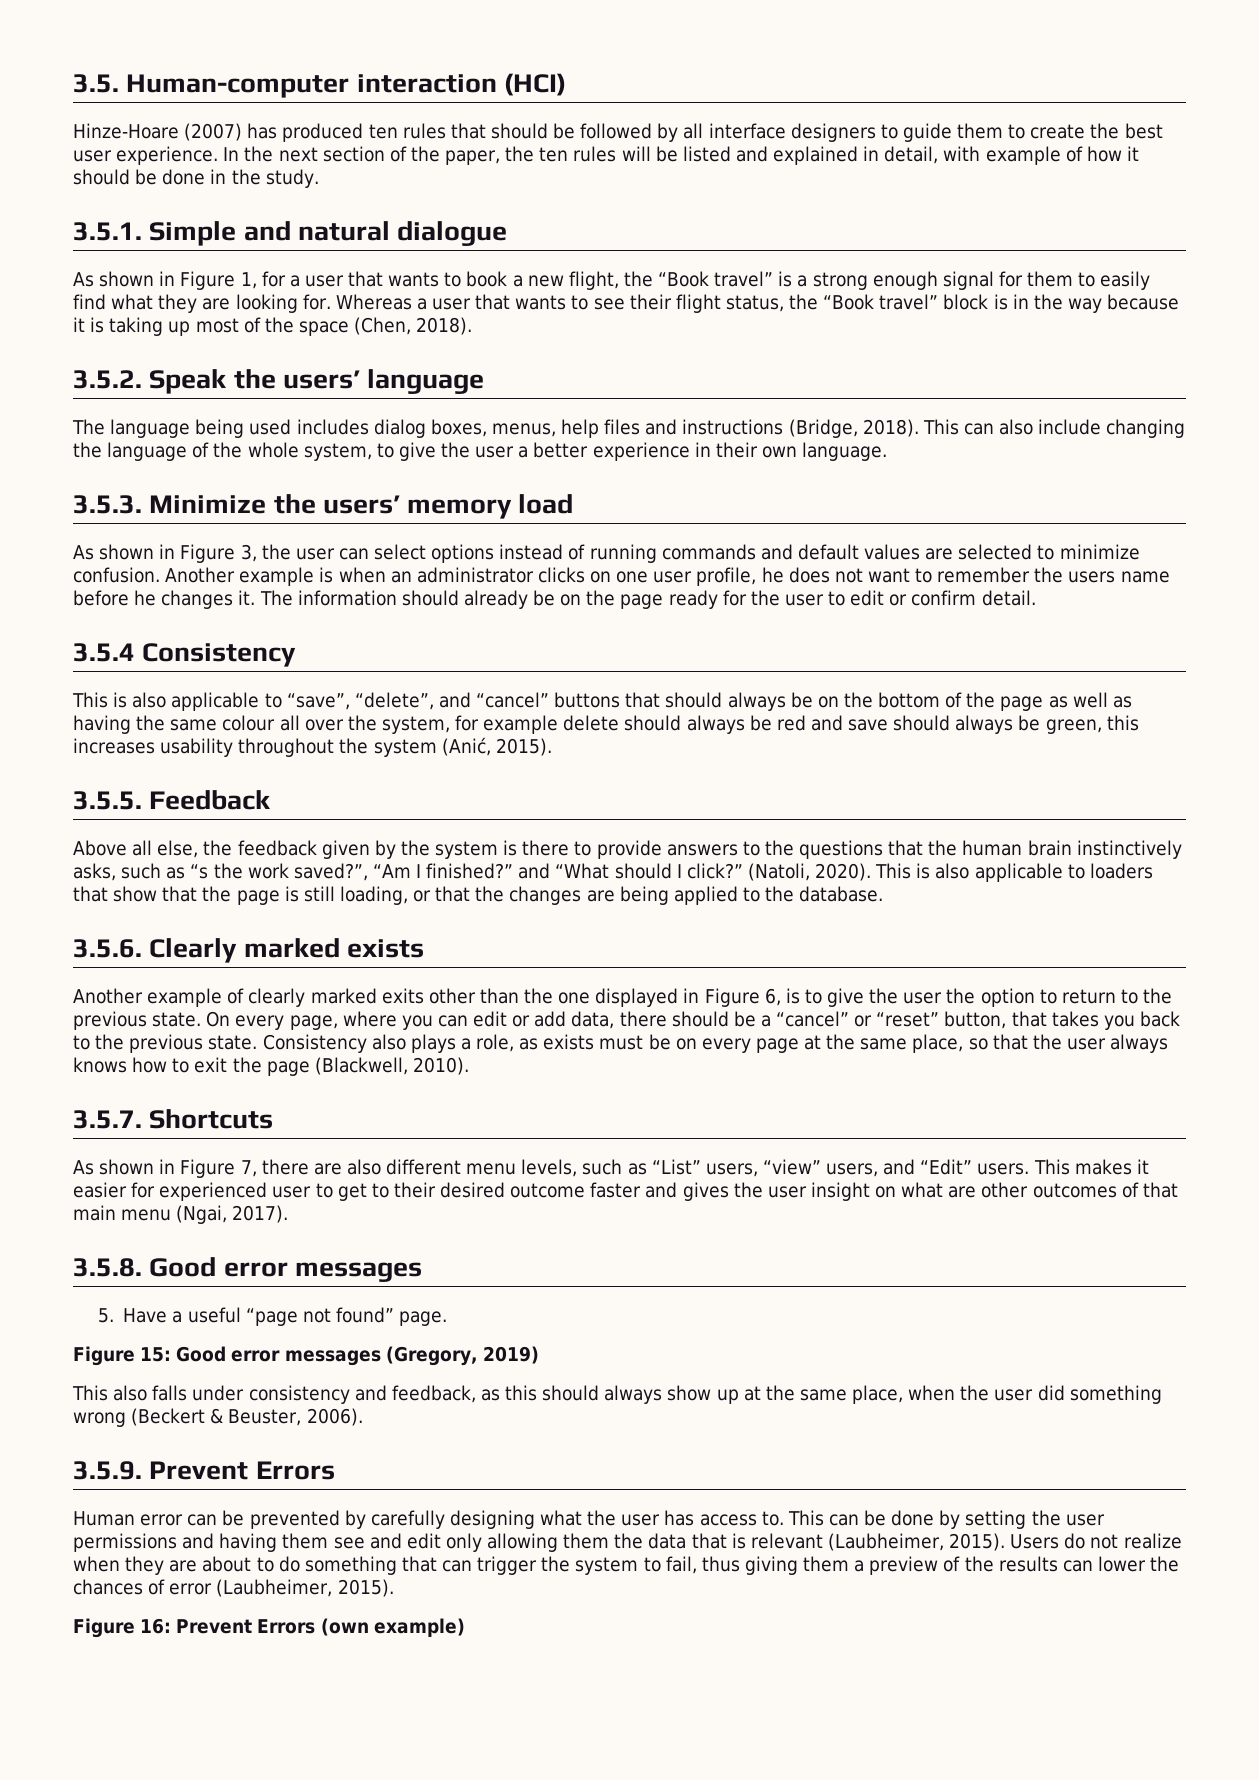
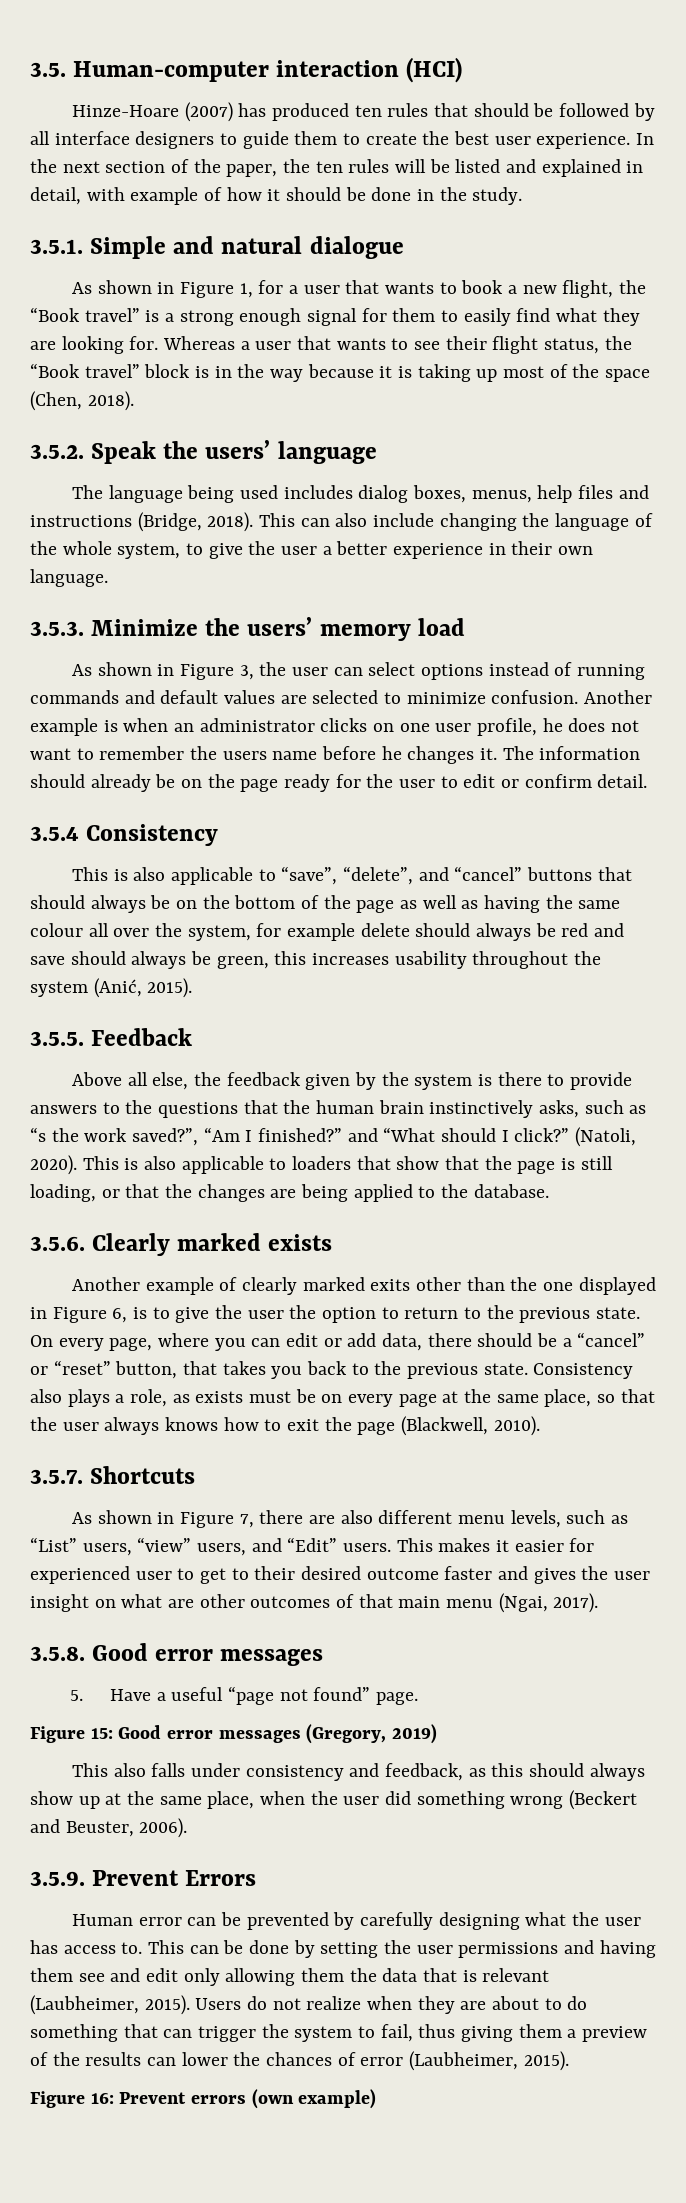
[210,1408,224,1424] & -> [30,1819,60,1833] and
[257,1619,316,1634] Errors -> [191,2095,247,2104] errors

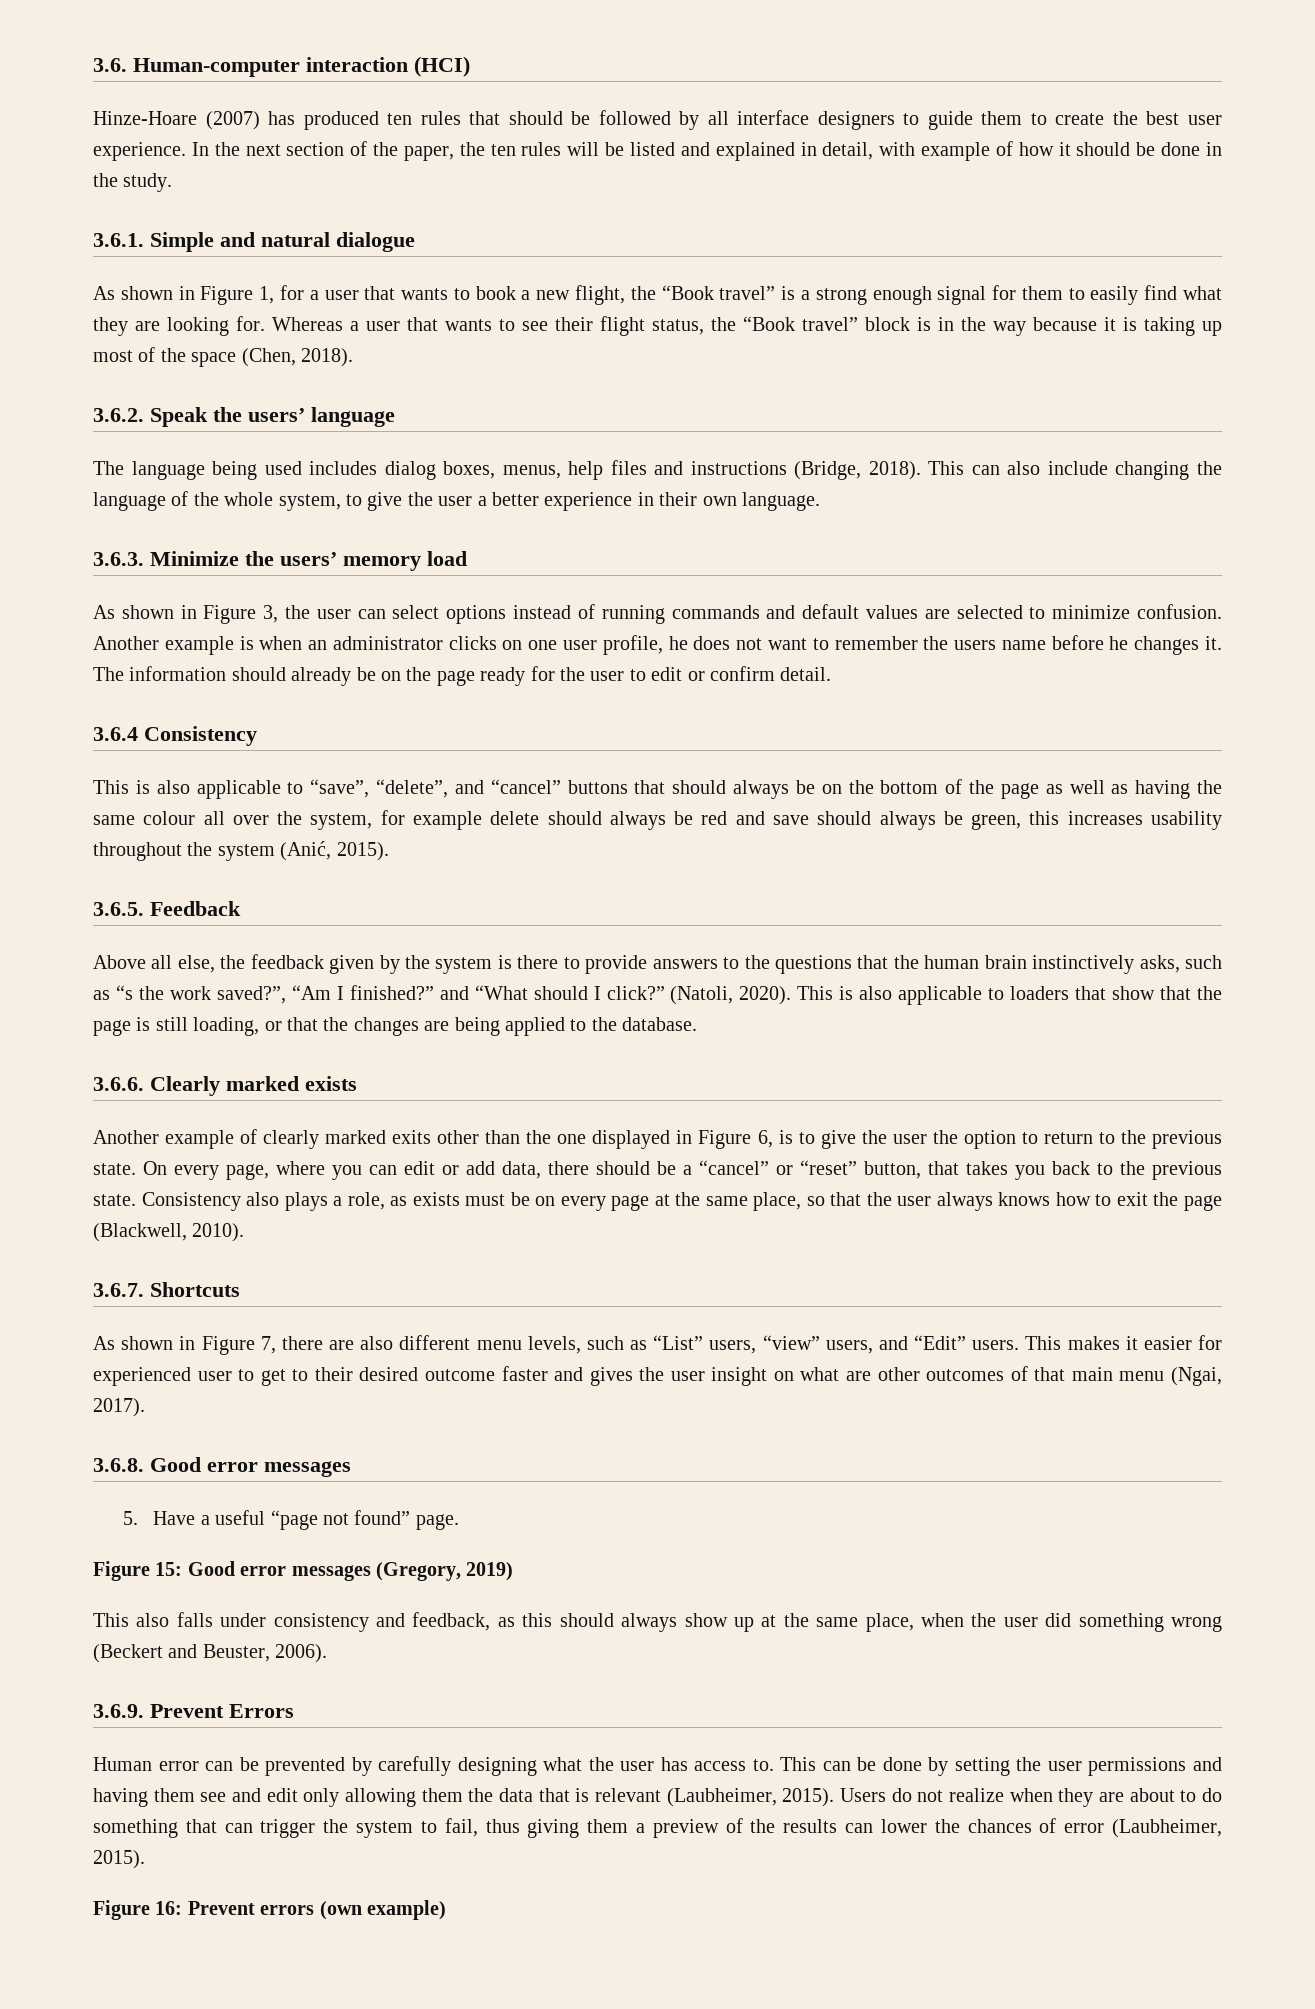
[30,62,66,77] 3.5. -> [93,58,127,72] 3.6.
[30,239,83,254] 3.5.1. -> [93,233,144,247] 3.6.1.
[30,444,84,459] 3.5.2. -> [93,408,144,422] 3.6.2.
[30,621,84,636] 3.5.3. -> [93,552,144,566] 3.6.3.
[30,826,79,841] 3.5.4 -> [93,727,138,741] 3.6.4
[30,1031,84,1046] 3.5.5. -> [93,902,144,916] 3.6.5.
[30,1236,85,1251] 3.5.6. -> [93,1077,144,1091] 3.6.6.
[30,1469,83,1484] 3.5.7. -> [93,1283,144,1297] 3.6.7.
[30,1646,85,1661] 3.5.8. -> [93,1458,144,1472] 3.6.8.
[30,1871,85,1886] 3.5.9. -> [93,1704,144,1718] 3.6.9.

